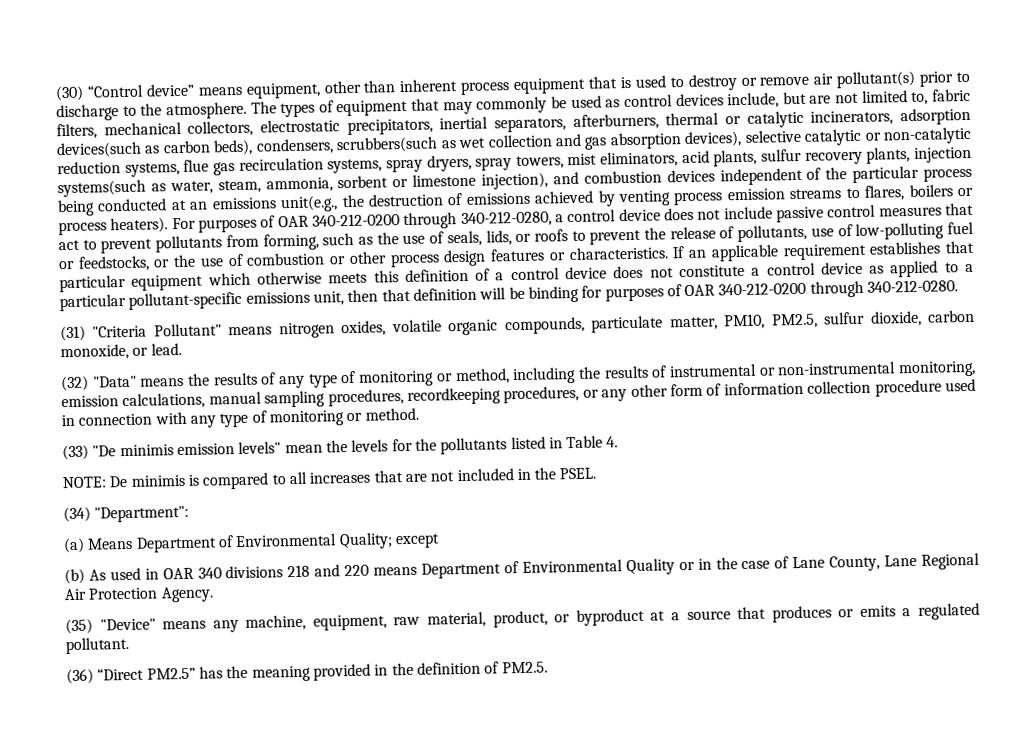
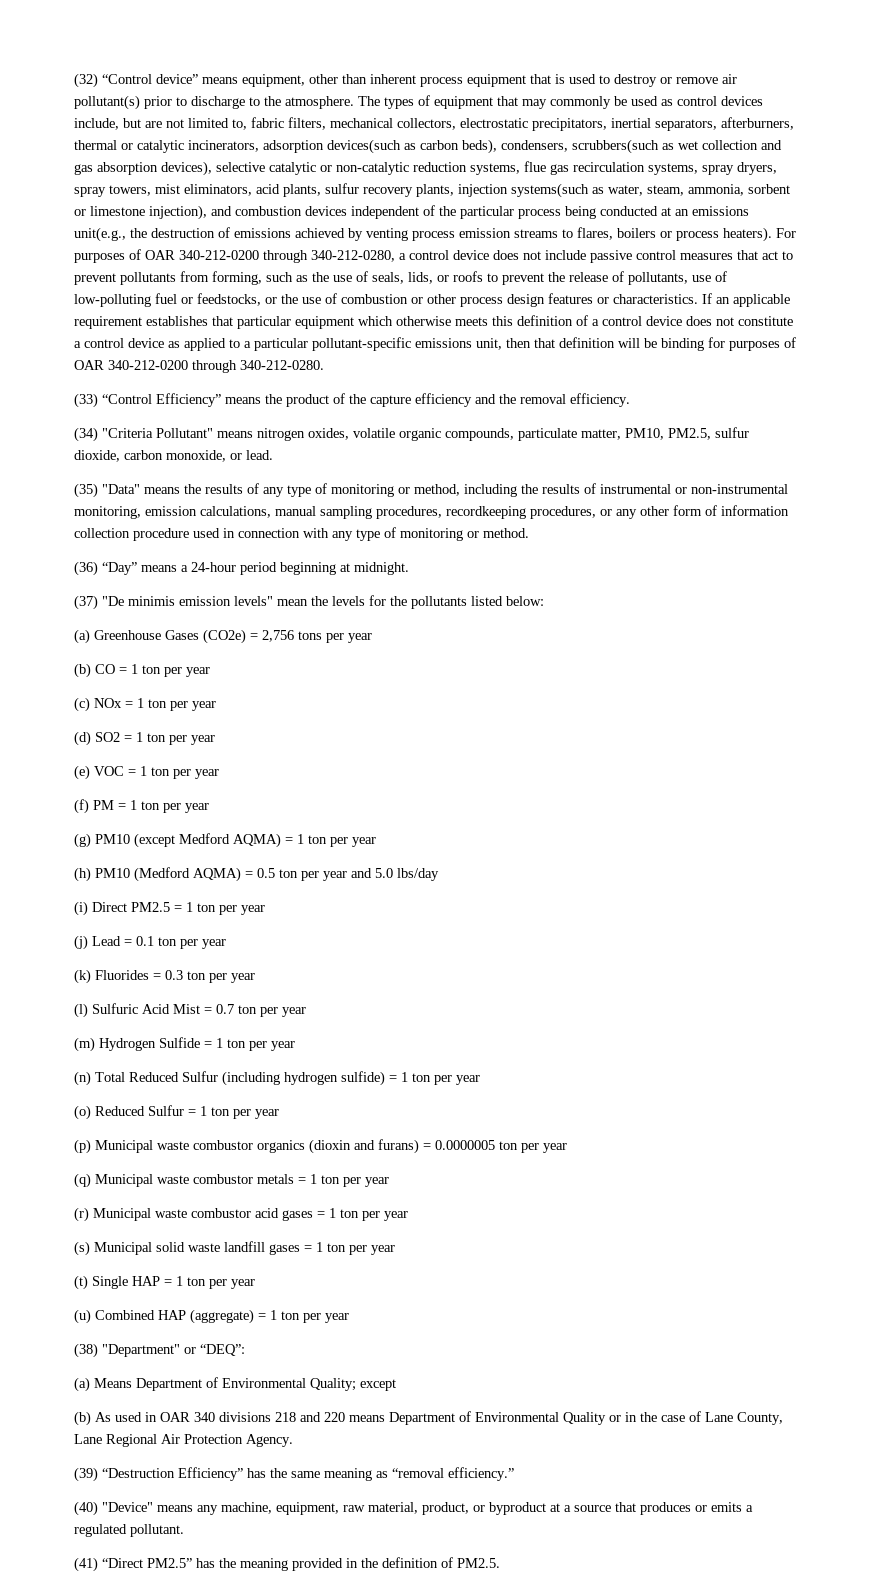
[55,85,84,102] (30) -> [74,73,98,88] (32)
[60,325,86,342] (31) -> [74,393,630,408] [74,427,98,442] (33) “Control Efficiency” means the product of the capture efficiency and the removal efficiency. // (34)
[61,375,89,392] (32) -> [74,483,98,498] (35)
[62,444,89,461] (33) -> [74,561,409,576] [74,595,98,610] (36) “Day” means a 24-hour period beginning at midnight. // (37)
[548,435,619,449] [62,467,597,490] [63,505,190,523] in Table 4. // NOTE: De minimis is compared to all increases that are not included in the PSEL. // (34) "Department": -> [506,596,544,606] [74,629,372,644] [74,663,210,678] [74,697,216,712] [74,731,215,746] [74,765,219,780] [74,799,209,814] [74,833,376,848] [74,867,439,882] [74,901,265,916] [74,935,226,950] [74,969,255,984] [74,1003,306,1018] [74,1037,295,1052] [74,1071,480,1086] [74,1105,279,1120] [74,1139,567,1154] [74,1173,389,1188] [74,1207,408,1222] [74,1241,395,1256] [74,1275,255,1290] [74,1309,349,1324] [74,1343,245,1358] below: // (a) Greenhouse Gases (CO2e) = 2,756 tons per year // (b) CO = 1 ton per year // (c) NOx = 1 ton per year // (d) SO2 = 1 ton per year // (e) VOC = 1 ton per year // (f) PM = 1 ton per year // (g) PM10 (except Medford AQMA) = 1 ton per year // (h) PM10 (Medford AQMA) = 0.5 ton per year and 5.0 lbs/day // (i) Direct PM2.5 = 1 ton per year // (j) Lead = 0.1 ton per year // (k) Fluorides = 0.3 ton per year // (l) Sulfuric Acid Mist = 0.7 ton per year // (m) Hydrogen Sulfide = 1 ton per year // (n) Total Reduced Sulfur (including hydrogen sulfide) = 1 ton per year // (o) Reduced Sulfur = 1 ton per year // (p) Municipal waste combustor organics (dioxin and furans) = 0.0000005 ton per year // (q) Municipal waste combustor metals = 1 ton per year // (r) Municipal waste combustor acid gases = 1 ton per year // (s) Municipal solid waste landfill gases = 1 ton per year // (t) Single HAP = 1 ton per year // (u) Combined HAP (aggregate) = 1 ton per year // (38) "Department" or “DEQ”:
[65,618,93,635] (35) -> [74,1467,514,1482] [74,1501,98,1516] (39) “Destruction Efficiency” has the same meaning as “removal efficiency.” // (40)
[66,668,94,685] (36) -> [74,1557,98,1572] (41)

